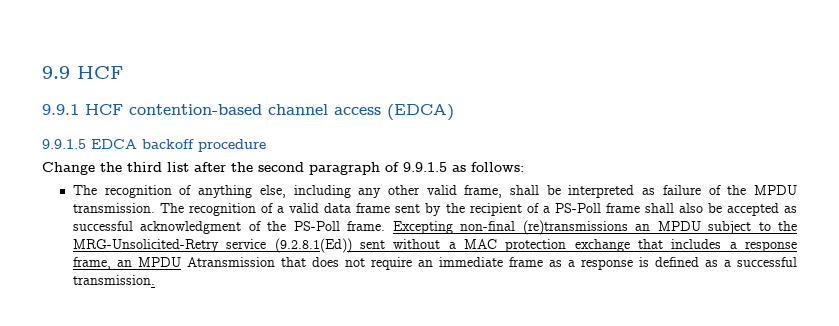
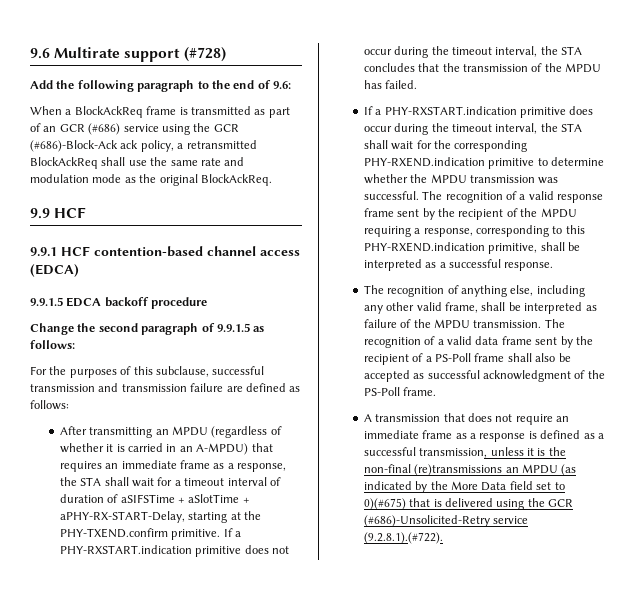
(42, 72) none -> [30,47,226,62] [30,80,291,92] [30,106,290,118] [30,123,239,135] [30,140,257,152] [30,157,245,169] [30,174,272,186] 9.6 Multirate support (#728) // Add the following paragraph to the end of 9.6: // When a BlockAckReq frame is transmitted as part of an GCR (#686) service using the GCR (#686)-Block-Ack ack policy, a retransmitted BlockAckReq shall use the same rate and modulation mode as the original BlockAckReq. //
[127,162,253,172] third list after the -> (96, 327) none
(524, 167) none -> [30,366,265,378] [30,383,301,392] [30,400,69,410] [59,426,282,438] [59,443,273,455] [59,460,287,472] [59,477,281,487] [59,494,250,503] [59,511,262,523] [59,528,242,540] [59,545,290,557] [363,46,583,58] [363,63,602,73] [363,80,418,89] [363,106,594,118] [363,123,583,135] [363,140,528,152] [363,157,605,169] [363,174,559,184] [363,191,604,203] [363,208,577,220] [363,225,585,237] [363,242,581,254] [363,259,554,271] // For the purposes of this subclause, successful transmission and transmission failure are defined as follows: // After transmitting an MPDU (regardless of whether it is carried in an A-MPDU) that requires an immediate frame as a response, the STA shall wait for a timeout interval of duration of aSIFSTime + aSlotTime + aPHY-RX-START-Delay, starting at the PHY-TXEND.confirm primitive. If a PHY-RXSTART.indication primitive does not occur during the timeout interval, the STA concludes that the transmission of the MPDU has failed. // If a PHY-RXSTART.indication primitive does occur during the timeout interval, the STA shall wait for the corresponding PHY-RXEND.indication primitive to determine whether the MPDU transmission was successful. The recognition of a valid response frame sent by the recipient of the MPDU requiring a response, corresponding to this PHY-RXEND.indication primitive, shall be interpreted as a successful response.
[392,220,798,235] [72,238,798,253] [72,257,275,270] Excepting non-final (re)transmissions an MPDU subject to the MRG-Unsolicited-Retry service (9.2.8.1(Ed)) sent without a MAC protection exchange that includes a response frame, an MPDU Atransmission -> [363,414,441,422] // A transmission
[72,275,155,285] transmission. -> [419,447,566,458] [363,464,577,476] [363,481,565,493] [363,498,574,510] [363,515,529,527] [363,532,443,544] transmission, unless it is the non-final (re)transmissions an MPDU (as indicated by the More Data field set to 0)(#675) that is delivered using the GCR (#686)-Unsolicited-Retry service (9.2.8.1).(#722).

